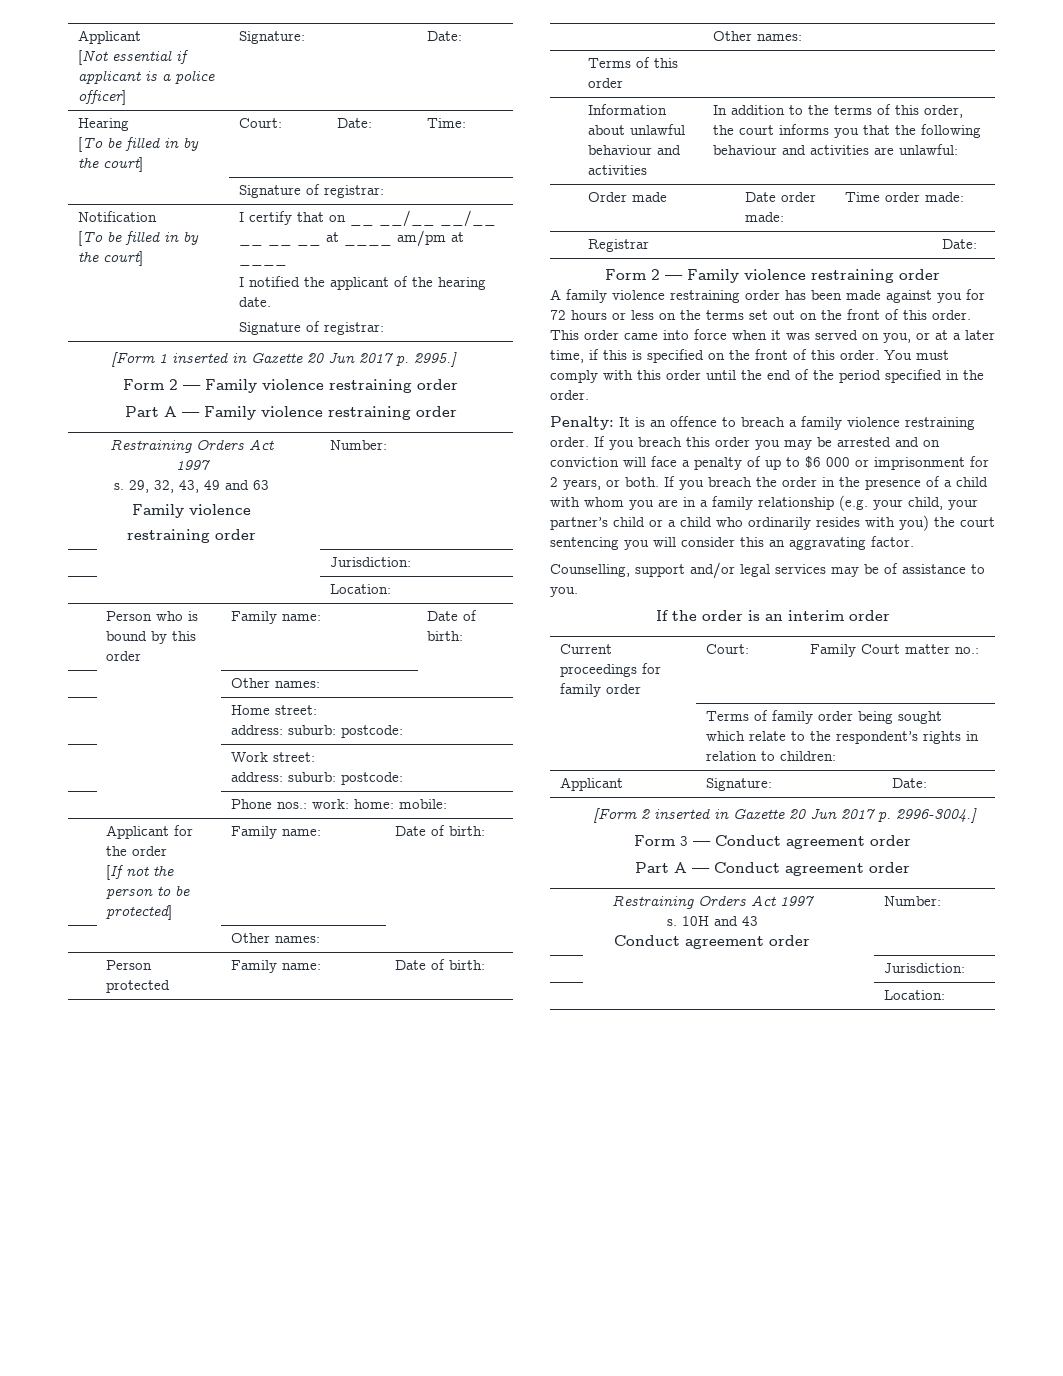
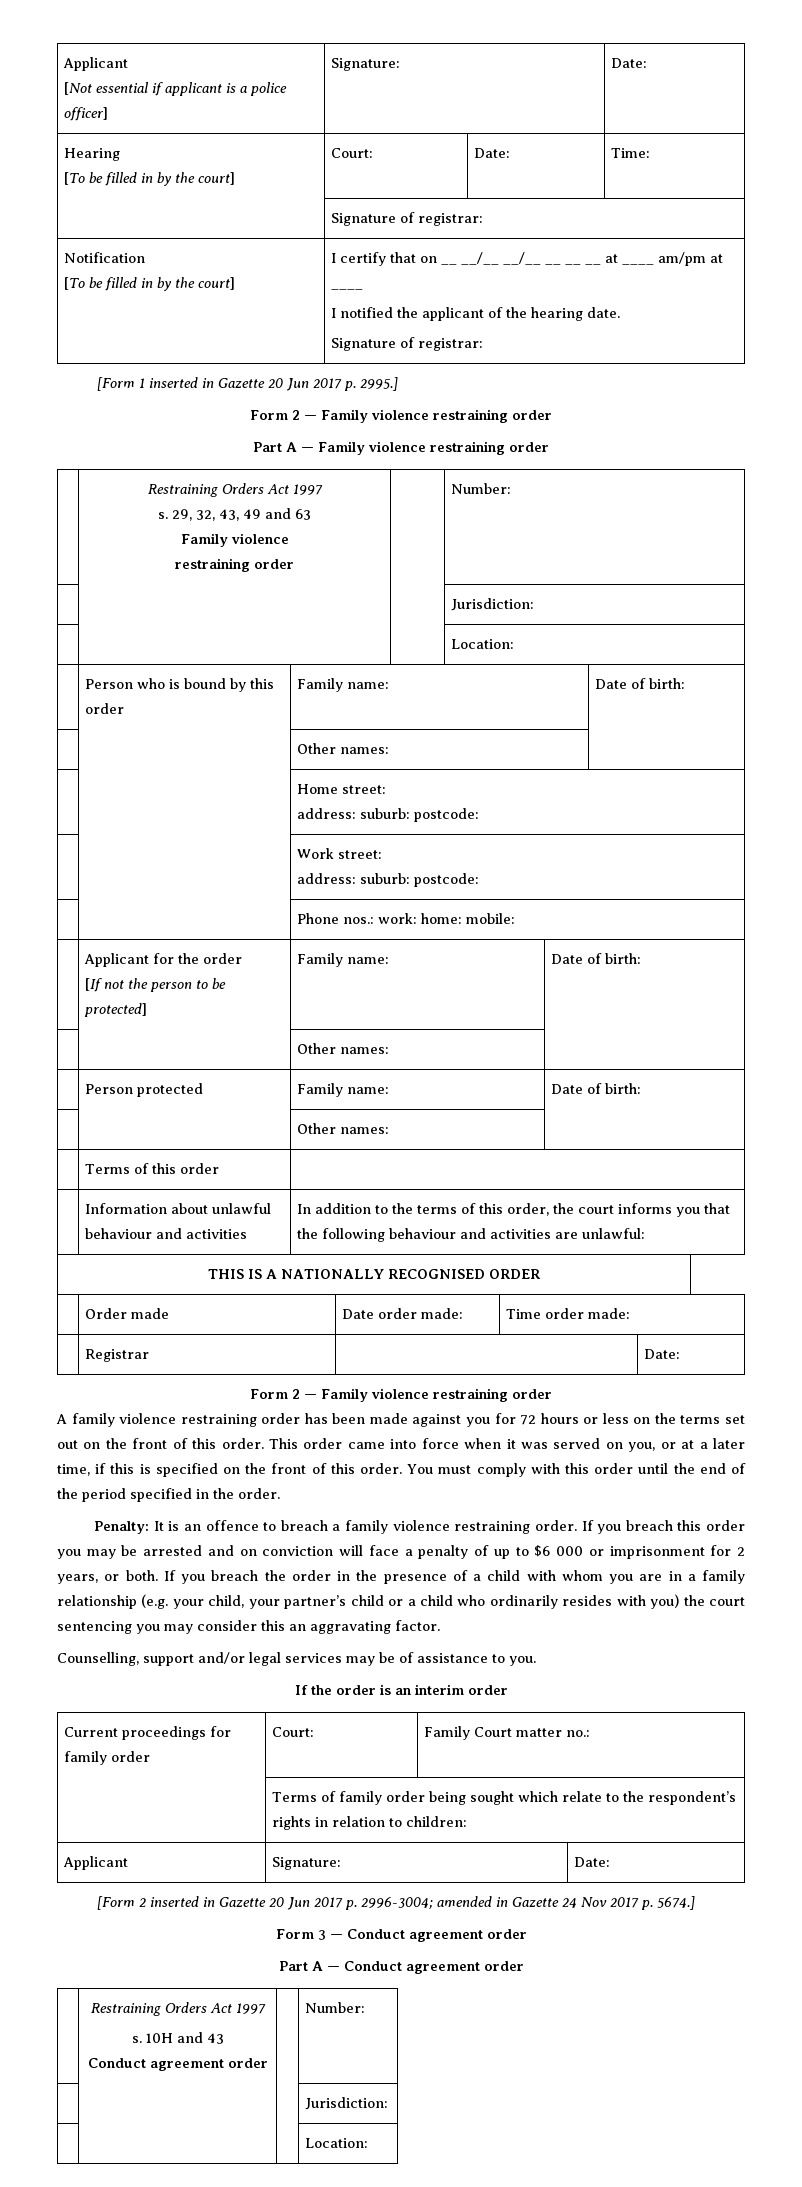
(959, 149) none -> [208,1269,541,1279] // THIS IS A NATIONALLY RECOGNISED ORDER
[653,537,676,547] will -> [164,1624,193,1634] may
[895,808,977,823] 2996-3004.] -> [361,1896,696,1910] 2996-3004; amended in Gazette 24 Nov 2017 p. 5674.]

